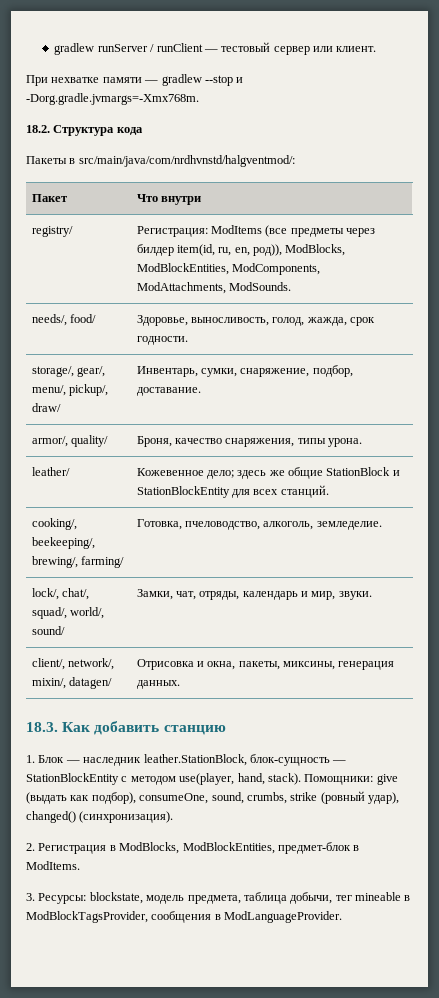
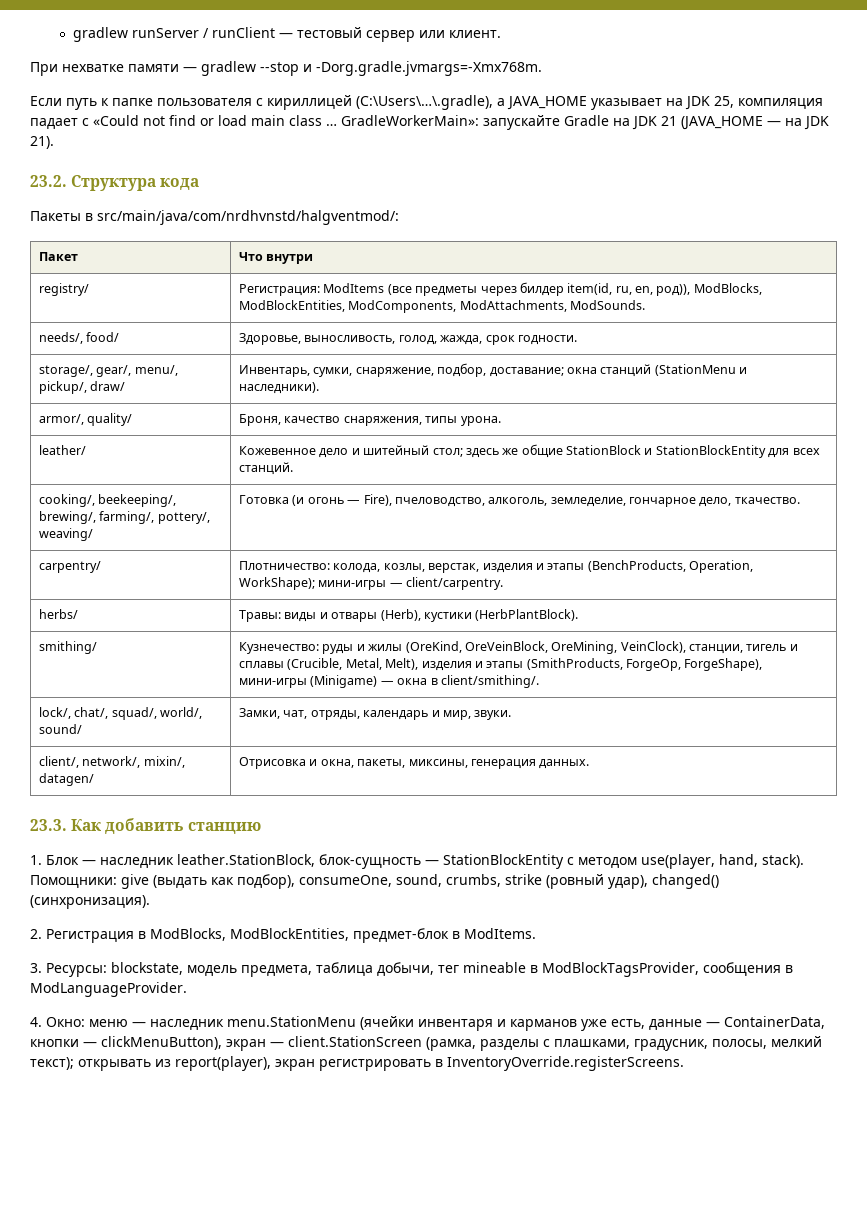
[26,125,50,133] 18.2. -> [30,95,823,110] [30,115,829,130] [30,136,54,149] [30,175,67,187] Если путь к папке пользователя с кириллицей (C:\Users\…\.gradle), а JAVA_HOME указывает на JDK 25, компиляция падает с «Could not find or load main class … GradleWorkerMain»: запускайте Gradle на JDK 21 (JAVA_HOME — на JDK 21). // 23.2.
[136,387,201,396] доставание. -> [489,364,748,377] [239,382,320,394] доставание; окна станций (StationMenu и наследники).
[206,470,234,479] дело; -> [319,445,463,458] дело и шитейный стол;
[80,556,124,568] [136,519,382,530] farming/ | Готовка, пчеловодство, алкоголь, земледелие. -> [99,511,210,524] [39,528,94,541] [239,494,800,507] [39,561,102,573] [239,560,754,573] [239,577,504,590] [39,609,79,619] [239,609,579,622] [39,641,98,654] [239,641,798,654] [239,658,763,671] [239,675,539,688] farming/, pottery/, weaving/ | Готовка (и огонь — Fire), пчеловодство, алкоголь, земледелие, гончарное дело, ткачество. // carpentry/ | Плотничество: колода, козлы, верстак, изделия и этапы (BenchProducts, Operation, WorkShape); мини-игры — client/carpentry. // herbs/ | Травы: виды и отвары (Herb), кустики (HerbPlantBlock). // smithing/ | Кузнечество: руды и жилы (OreKind, OreVeinBlock, OreMining, VeinClock), станции, тигель и сплавы (Crucible, Metal, Melt), изделия и этапы (SmithProducts, ForgeOp, ForgeShape), мини-игры (Minigame) — окна в client/smithing/.
[26,722,58,732] 18.3. -> [30,819,67,831] 23.3.
(343, 917) none -> [30,1016,825,1031] [30,1036,822,1051] [30,1056,684,1071] // 4. Окно: меню — наследник menu.StationMenu (ячейки инвентаря и карманов уже есть, данные — ContainerData, кнопки — clickMenuButton), экран — client.StationScreen (рамка, разделы с плашками, градусник, полосы, мелкий текст); открывать из report(player), экран регистрировать в InventoryOverride.registerScreens.

